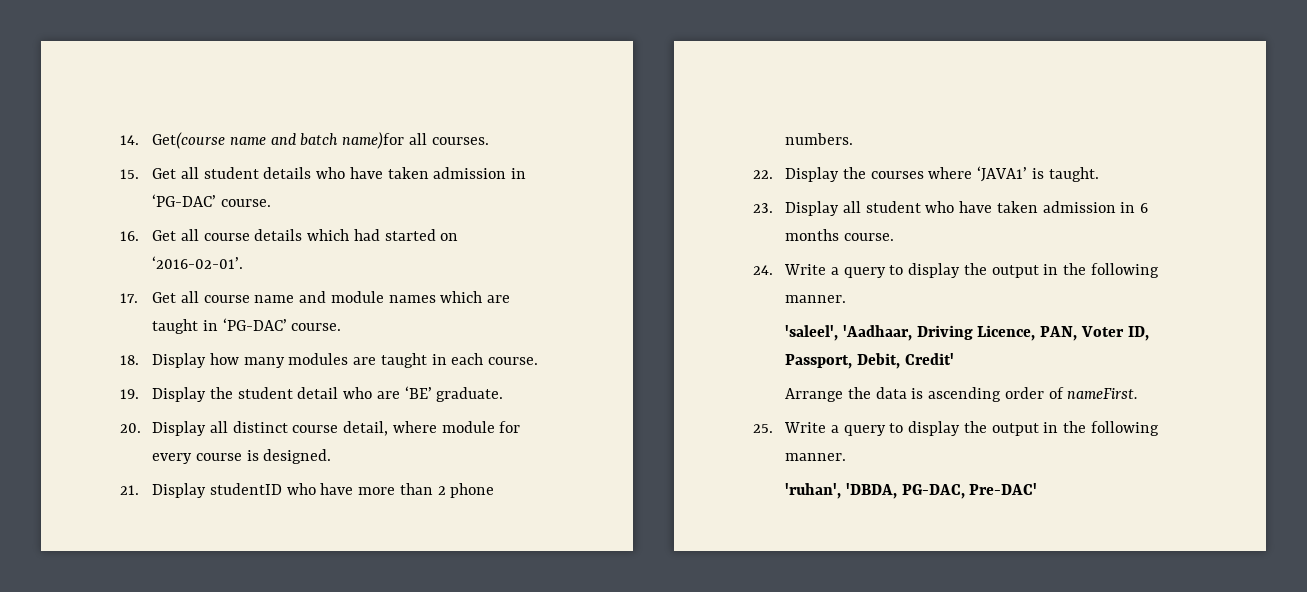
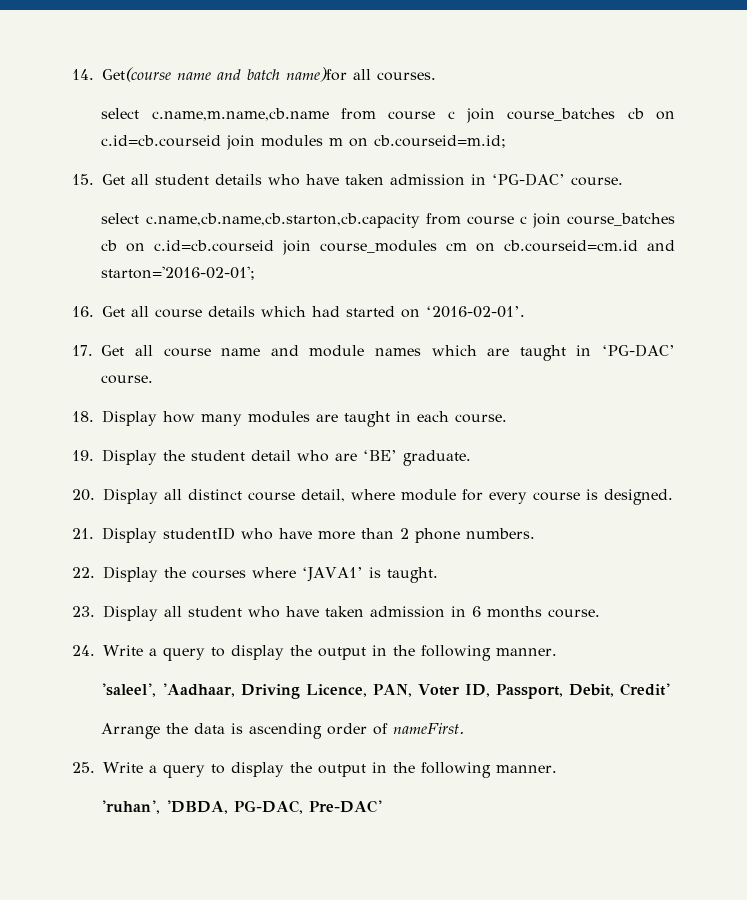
(489, 141) none -> [101,108,675,123] [101,135,507,150] // select c.name,m.name,cb.name from course c join course_batches cb on c.id=cb.courseid join modules m on cb.courseid=m.id;
(271, 203) none -> [101,213,676,228] [101,240,675,255] [101,266,256,280] // select c.name,cb.name,cb.starton,cb.capacity from course c join course_batches cb on c.id=cb.courseid join course_modules cm on cb.courseid=cm.id and starton='2016-02-01';

